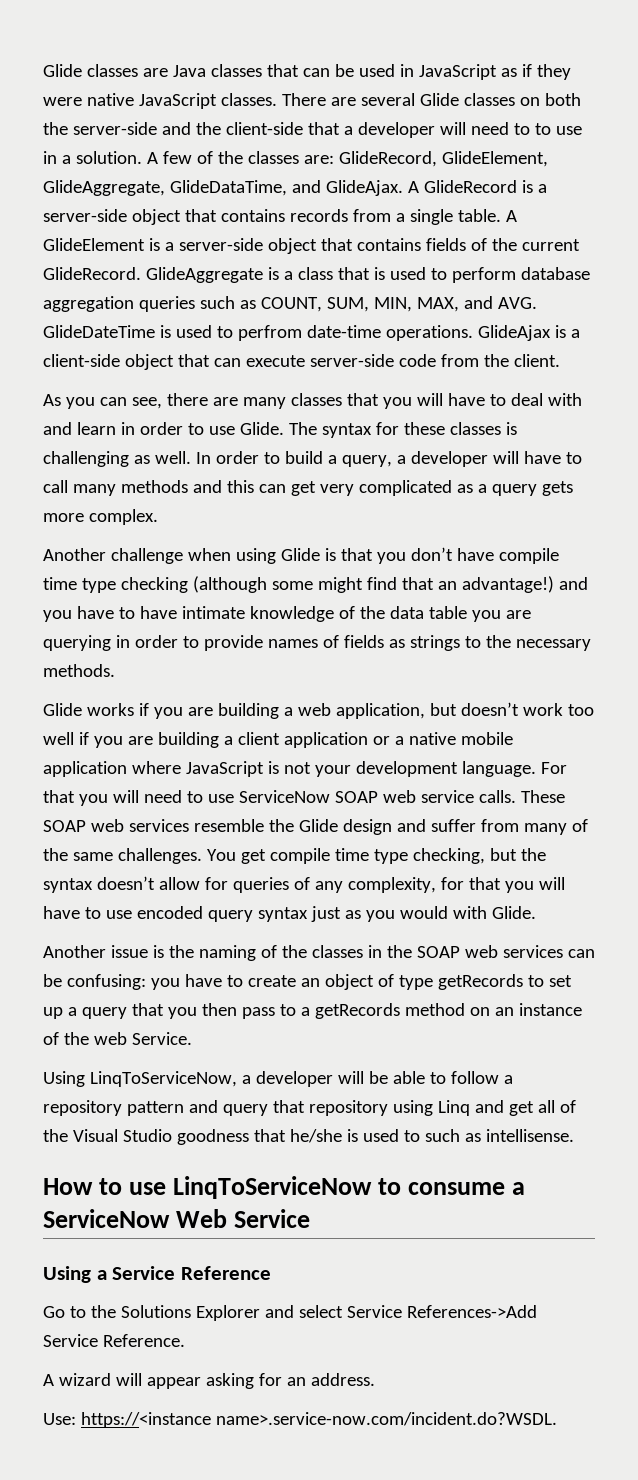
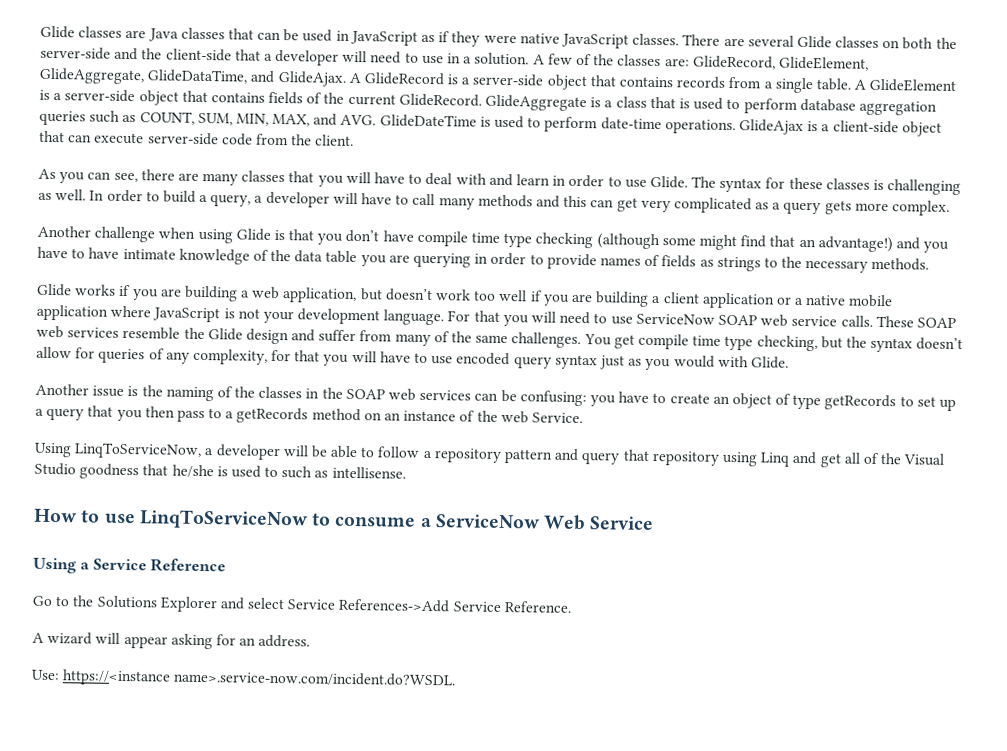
[534,123,551,135] to -> (419, 57) none
[237,325,302,341] perfrom -> [544,116,599,133] perform

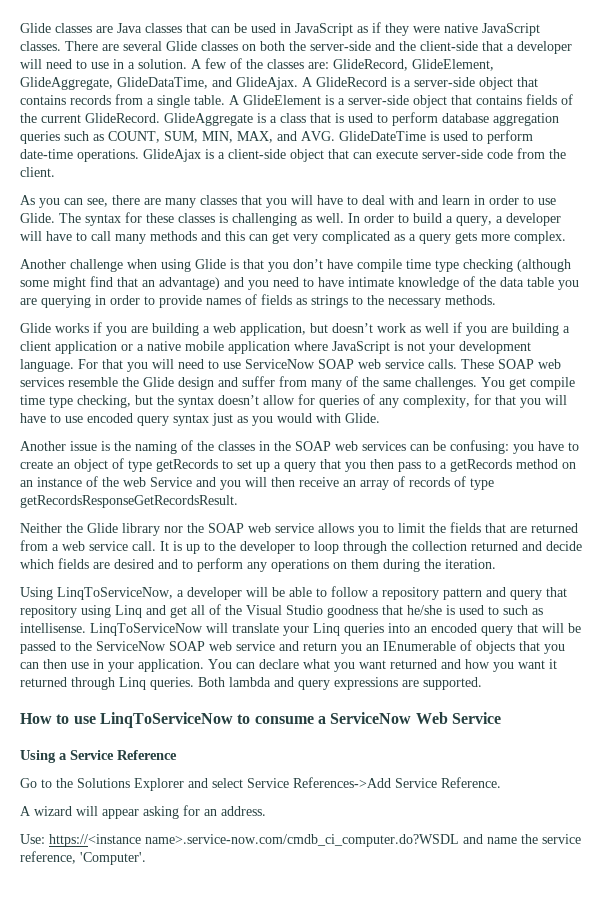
[817,236,950,253] [37,246,68,259] advantage!) and you have -> [159,277,299,290] advantage) and you need
[473,290,497,301] too -> [410,326,421,333] as
[531,412,583,424] Service. -> [150,476,494,490] [20,495,238,508] [20,522,578,536] [20,540,582,554] [20,558,496,572] Service and you will then receive an array of records of type getRecordsResponseGetRecordsResult. // Neither the Glide library nor the SOAP web service allows you to limit the fields that are returned from a web service call. It is up to the developer to loop through the collection returned and decide which fields are desired and to perform any operations on them during the iteration.
(406, 472) none -> [90,623,581,636] [20,640,565,654] [20,659,557,672] [20,677,482,690] LinqToServiceNow will translate your Linq queries into an encoded query that will be passed to the ServiceNow SOAP web service and return you an IEnumerable of objects that you can then use in your application. You can declare what you want returned and how you want it returned through Linq queries. Both lambda and query expressions are supported.
[173,670,457,687] name>.service-now.com/incident.do?WSDL. -> [145,834,581,847] [20,851,146,865] name>.service-now.com/cmdb_ci_computer.do?WSDL and name the service reference, 'Computer'.

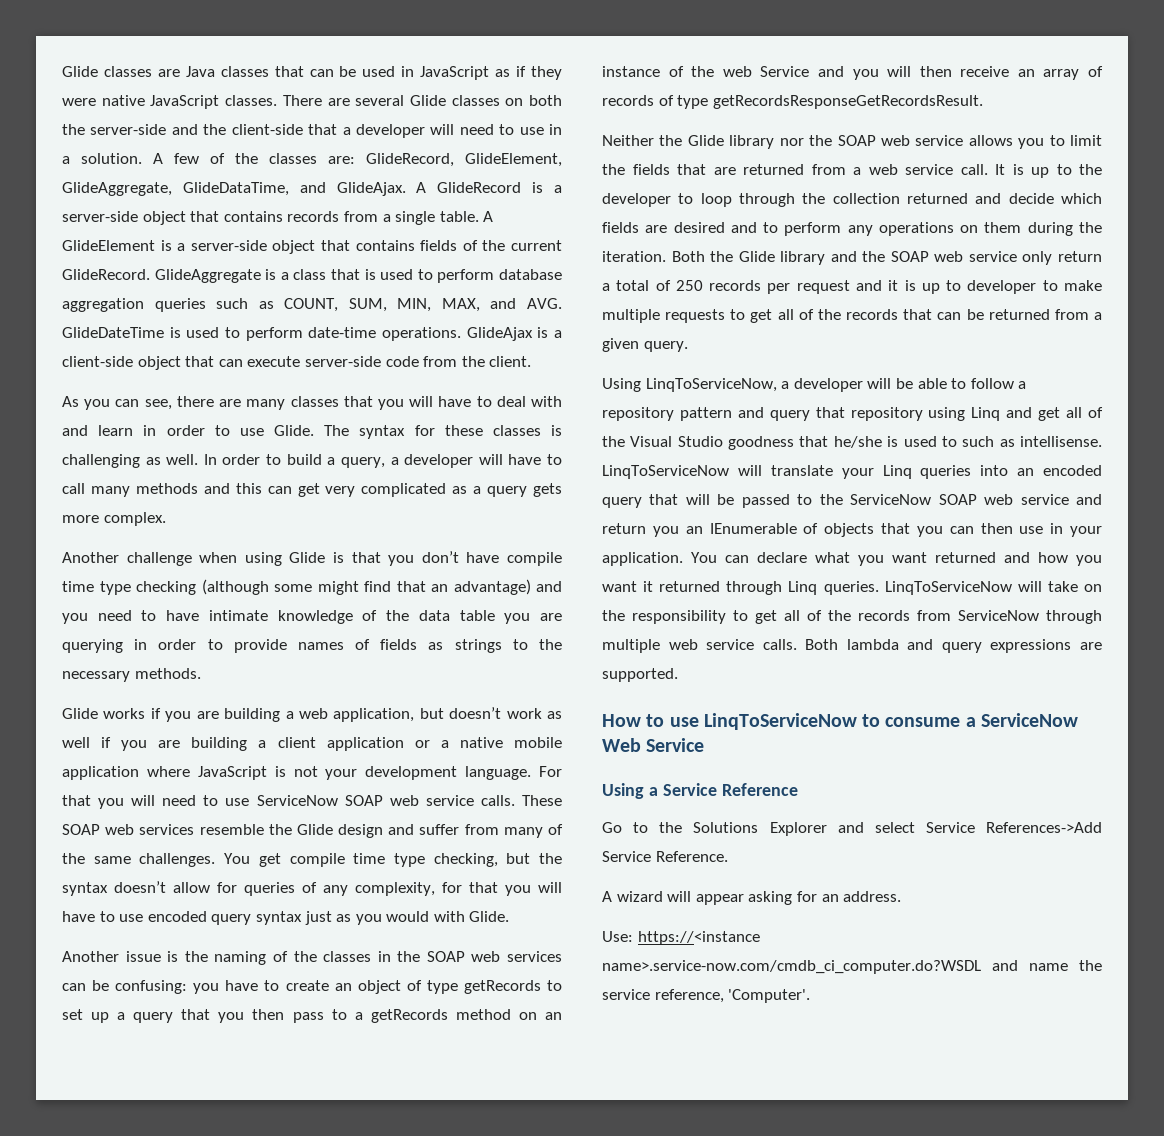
(496, 564) none -> [671,251,1102,265] [602,280,1102,294] [602,309,1102,323] [602,338,688,352] Both the Glide library and the SOAP web service only return a total of 250 records per request and it is up to developer to make multiple requests to get all of the records that can be returned from a given query.
(194, 683) none -> [884,581,1102,595] [602,610,1102,624] [602,639,797,653] LinqToServiceNow will take on the responsibility to get all of the records from ServiceNow through multiple web service calls.

